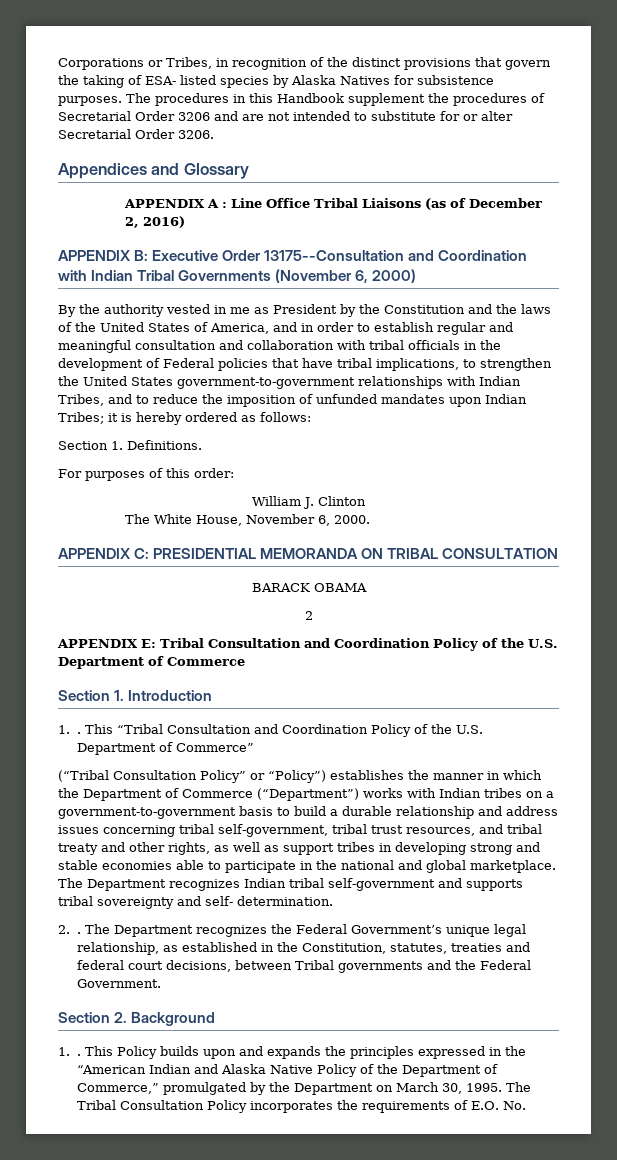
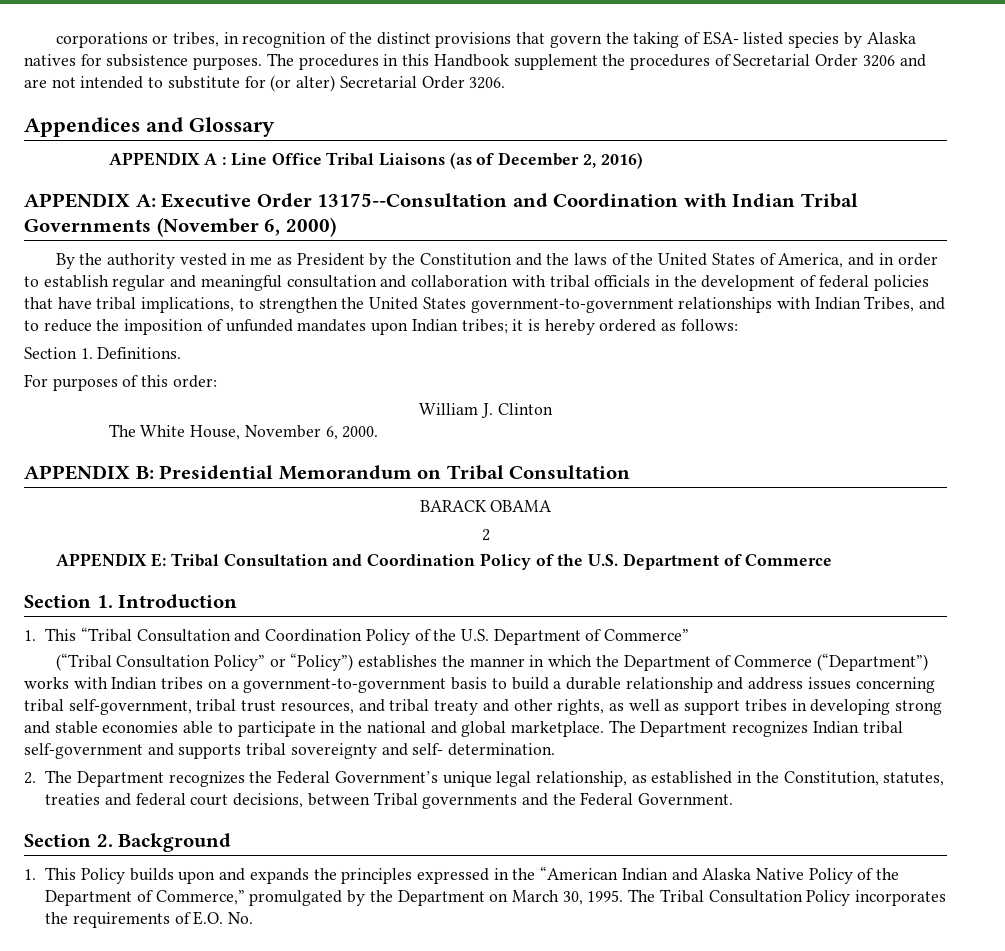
[58,57,212,70] Corporations or Tribes, -> [55,32,220,48] corporations or tribes,
[340,76,390,85] Natives -> [24,54,76,66] natives
[463,111,513,121] or alter -> [270,75,336,92] (or alter)
[134,250,149,261] B: -> [135,194,156,207] A:
[163,358,214,368] Federal -> [818,275,869,288] federal
[58,412,104,424] Tribes; -> [461,319,508,334] tribes;
[134,548,559,559] C: PRESIDENTIAL MEMORANDA ON TRIBAL CONSULTATION -> [135,465,631,480] B: Presidential Memorandum on Tribal Consultation
[76,732,81,734] . -> (36, 635) none
[76,932,81,934] . -> (36, 778) none
[76,1054,81,1056] . -> (36, 874) none

